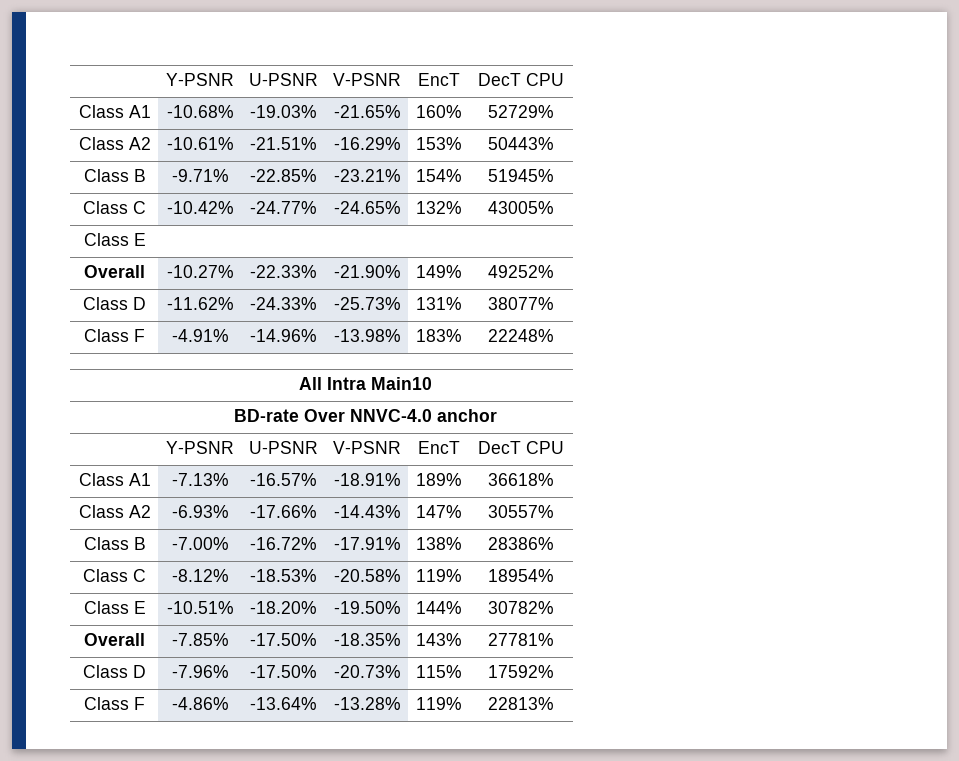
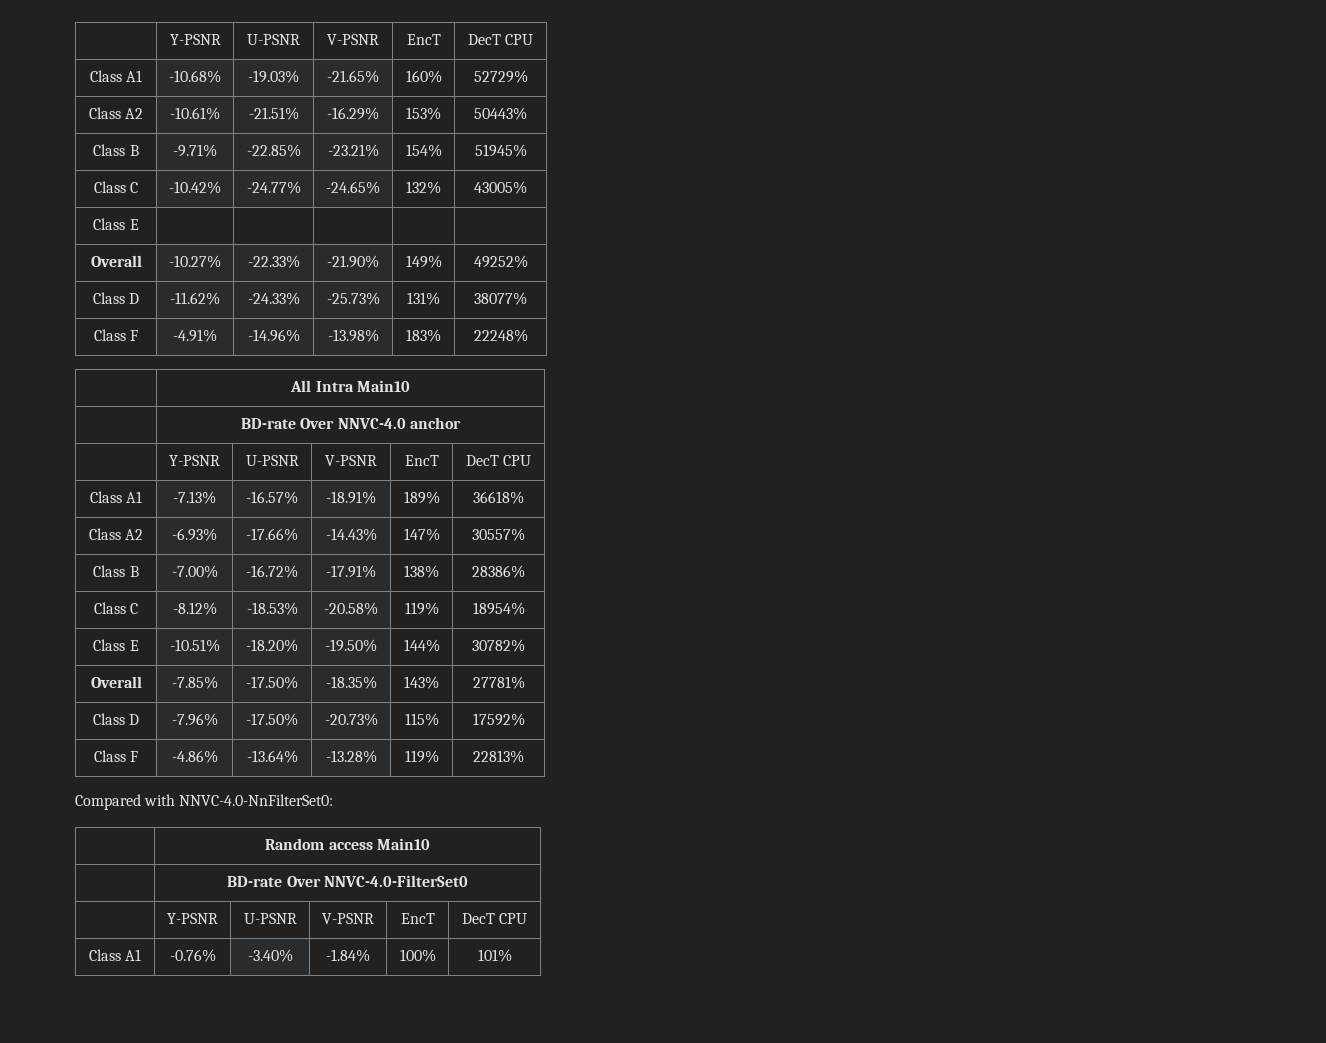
(554, 703) none -> [75,794,334,810] [265,838,430,850] [227,875,468,887] [167,913,218,924] [243,913,297,924] [322,913,374,924] [400,913,435,924] [461,913,528,924] [88,949,142,961] [169,949,216,962] [247,949,293,962] [326,949,370,962] [399,949,436,962] [477,949,512,962] // Compared with NNVC-4.0-NnFilterSet0: // | Random access Main10 // | BD-rate Over NNVC-4.0-FilterSet0 // | Y-PSNR | U-PSNR | V-PSNR | EncT | DecT CPU // Class A1 | -0.76% | -3.40% | -1.84% | 100% | 101%

